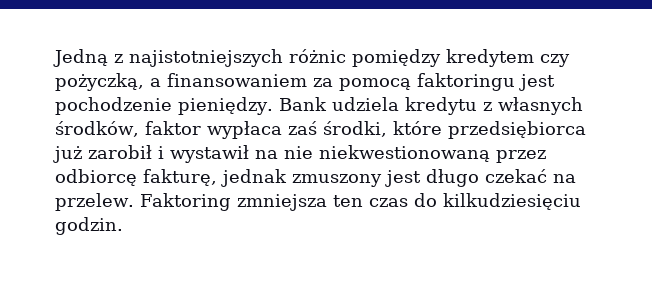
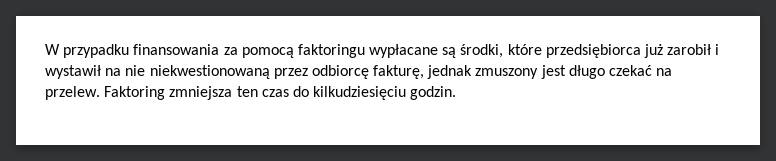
[53,49,570,67] [55,73,555,91] [55,97,583,115] [55,121,317,139] Jedną z najistotniejszych różnic pomiędzy kredytem czy pożyczką, a finansowaniem za pomocą faktoringu jest pochodzenie pieniędzy. Bank udziela kredytu z własnych środków, faktor wypłaca zaś -> [45,44,457,58] W przypadku finansowania za pomocą faktoringu wypłacane są

